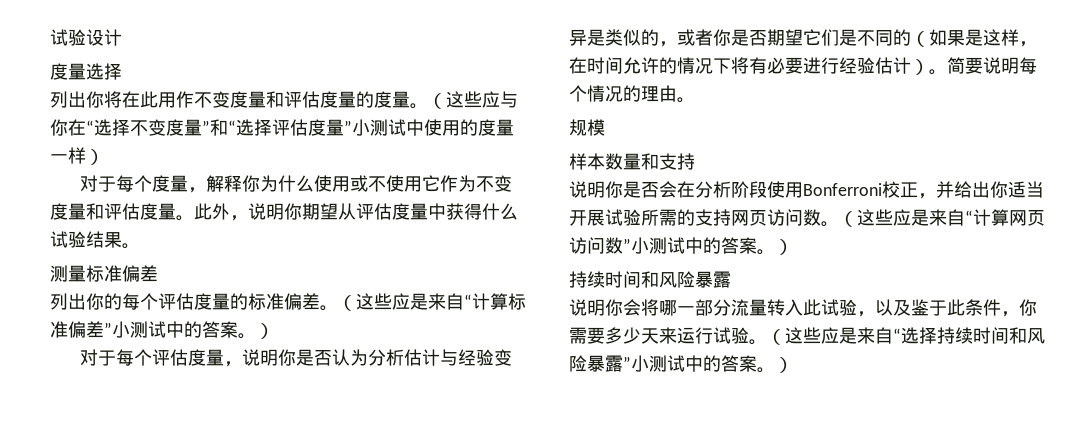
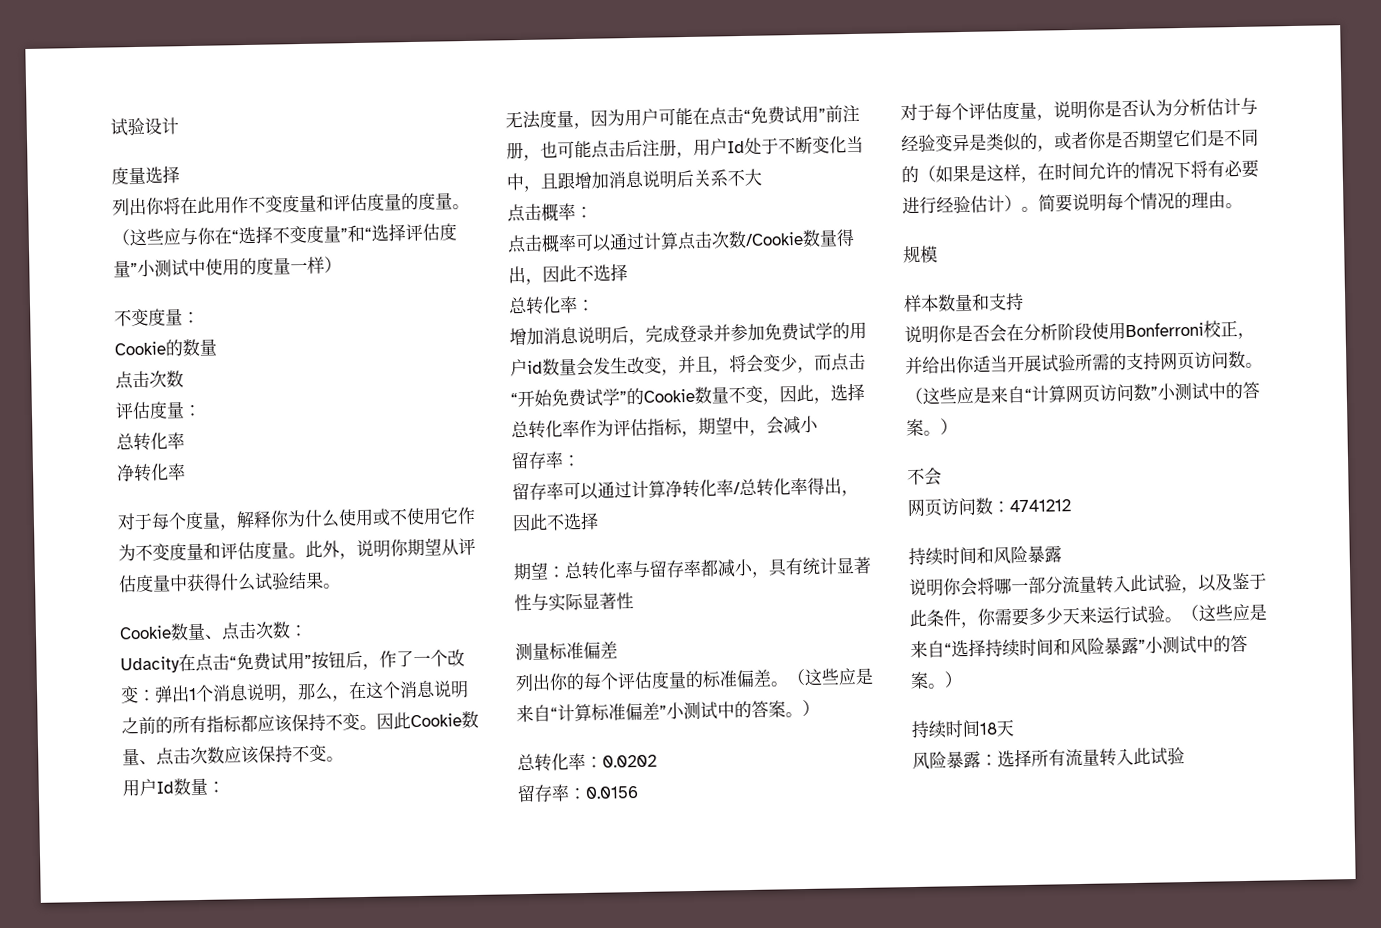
(104, 157) none -> [114,308,200,327] [114,338,217,357] [115,370,184,390] [115,401,202,420] [116,432,185,452] [116,463,186,483] // 不变度量： // Cookie的数量 // 点击次数 // 评估度量： // 总转化率 // 净转化率
(140, 246) none -> [119,621,308,641] [120,649,465,674] [120,680,469,704] [121,710,479,735] [122,744,344,766] [122,777,225,797] [505,104,860,130] [506,135,864,161] [506,168,762,192] [507,203,593,223] [507,228,855,254] [508,263,628,285] [508,296,595,315] [509,321,867,346] [510,352,866,377] [510,382,865,408] [511,415,819,439] [511,451,581,470] [512,477,859,501] [512,511,599,532] [513,556,872,581] [514,592,634,612] // Cookie数量、点击次数： // Udacity在点击“免费试用”按钮后，作了一个改变：弹出1个消息说明，那么，在这个消息说明之前的所有指标都应该保持不变。因此Cookie数量、点击次数应该保持不变。 // 用户Id数量： // 无法度量，因为用户可能在点击“免费试用”前注册，也可能点击后注册，用户Id处于不断变化当中，且跟增加消息说明后关系不大 // 点击概率： // 点击概率可以通过计算点击次数/Cookie数量得出，因此不选择 // 总转化率： // 增加消息说明后，完成登录并参加免费试学的用户id数量会发生改变，并且，将会变少，而点击“开始免费试学”的Cookie数量不变，因此，选择总转化率作为评估指标，期望中，会减小 // 留存率： // 留存率可以通过计算净转化率/总转化率得出，因此不选择 // 期望：总转化率与留存率都减小，具有统计显著性与实际显著性
(274, 331) none -> [517,752,657,772] [517,784,639,803] // 总转化率：0.0202 // 留存率：0.0156
(793, 247) none -> [907,467,942,486] [907,497,1071,518] // 不会 // 网页访问数：4741212
(793, 365) none -> [911,719,1014,739] [912,747,1185,771] // 持续时间18天 // 风险暴露：选择所有流量转入此试验

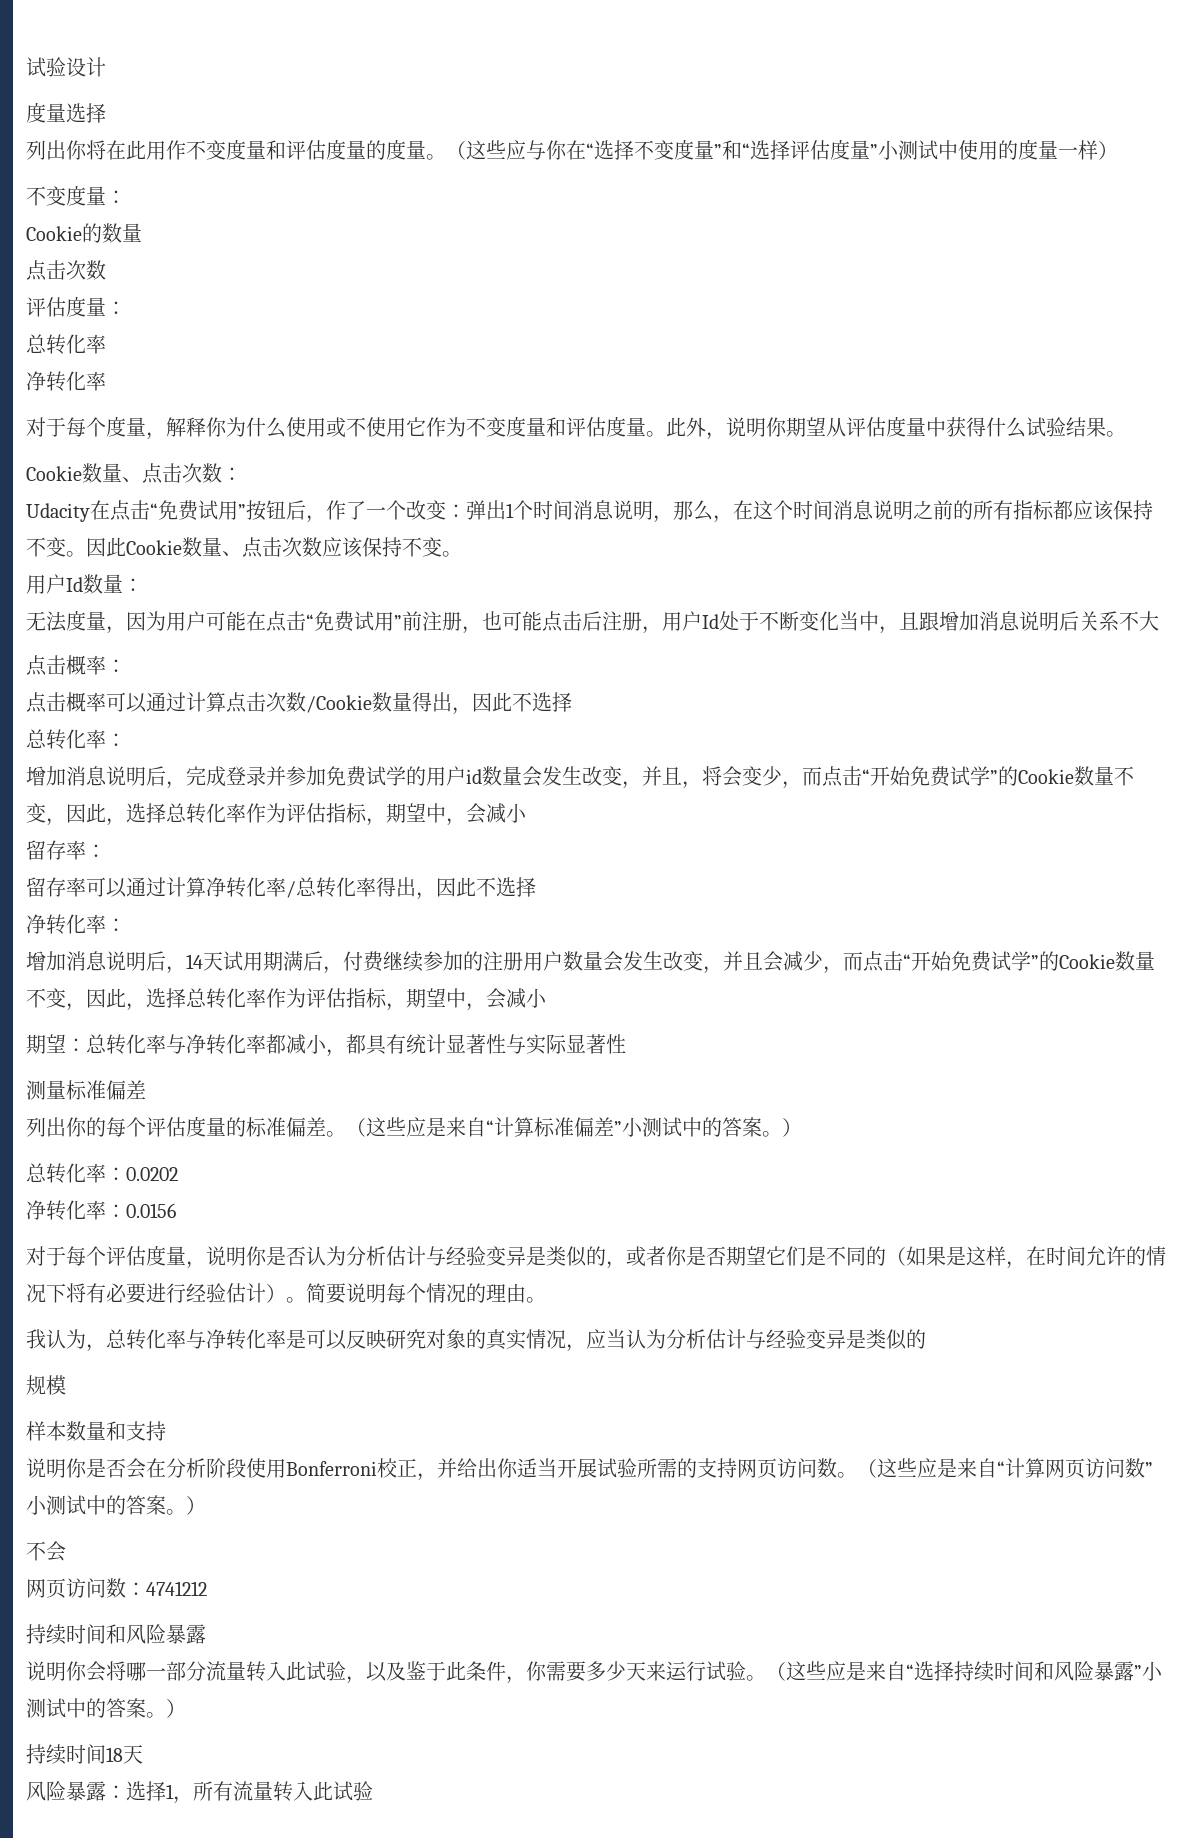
(214, 693) none -> [533,500,573,520] 时间
(401, 690) none -> [793,500,833,520] 时间
(599, 520) none -> [26,914,126,935] [26,951,1155,974] [26,988,547,1011] // 净转化率： // 增加消息说明后，14天试用期满后，付费继续参加的注册用户数量会发生改变，并且会减少，而点击“开始免费试学”的Cookie数量不变，因此，选择总转化率作为评估指标，期望中，会减小
[649,560,685,578] 留存 -> [186,1034,246,1055] 净转化
(770, 574) none -> [346,1034,366,1054] 都
[517,784,553,803] 留存 -> [26,1200,86,1221] 净转化
(1243, 205) none -> [26,1329,926,1352] // 我认为，总转化率与净转化率是可以反映研究对象的真实情况，应当认为分析估计与经验变异是类似的
(1032, 758) none -> [166,1784,193,1804] 1，

